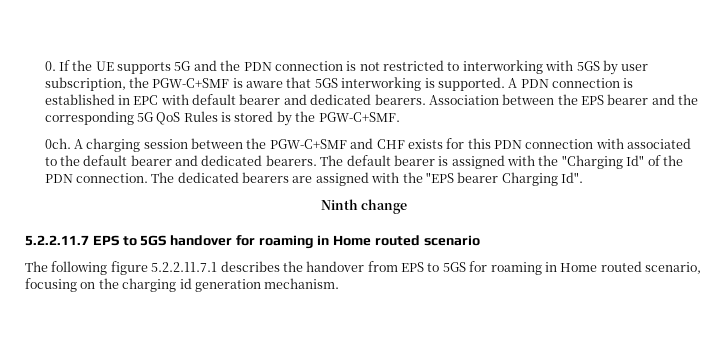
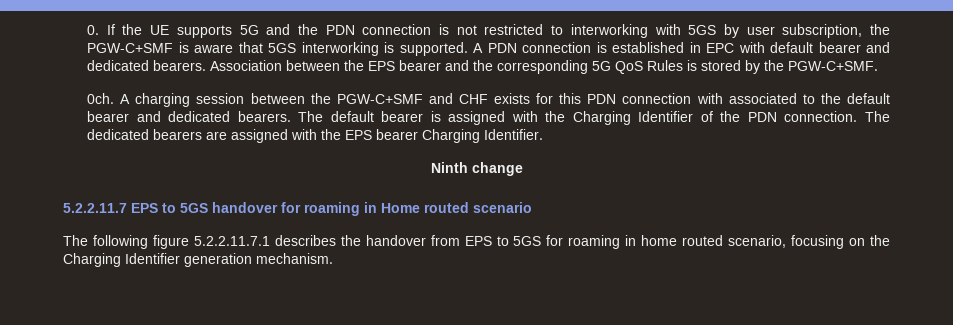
[561,155,645,169] "Charging Id" -> [572,111,694,125] Charging Identifier
[425,172,454,183] "EPS -> [345,130,373,140] EPS
[561,172,584,183] Id". -> [484,129,544,140] Identifier.
[560,263,598,272] Home -> [641,235,678,246] home
[122,278,192,292] charging id -> [63,253,180,267] Charging Identifier

